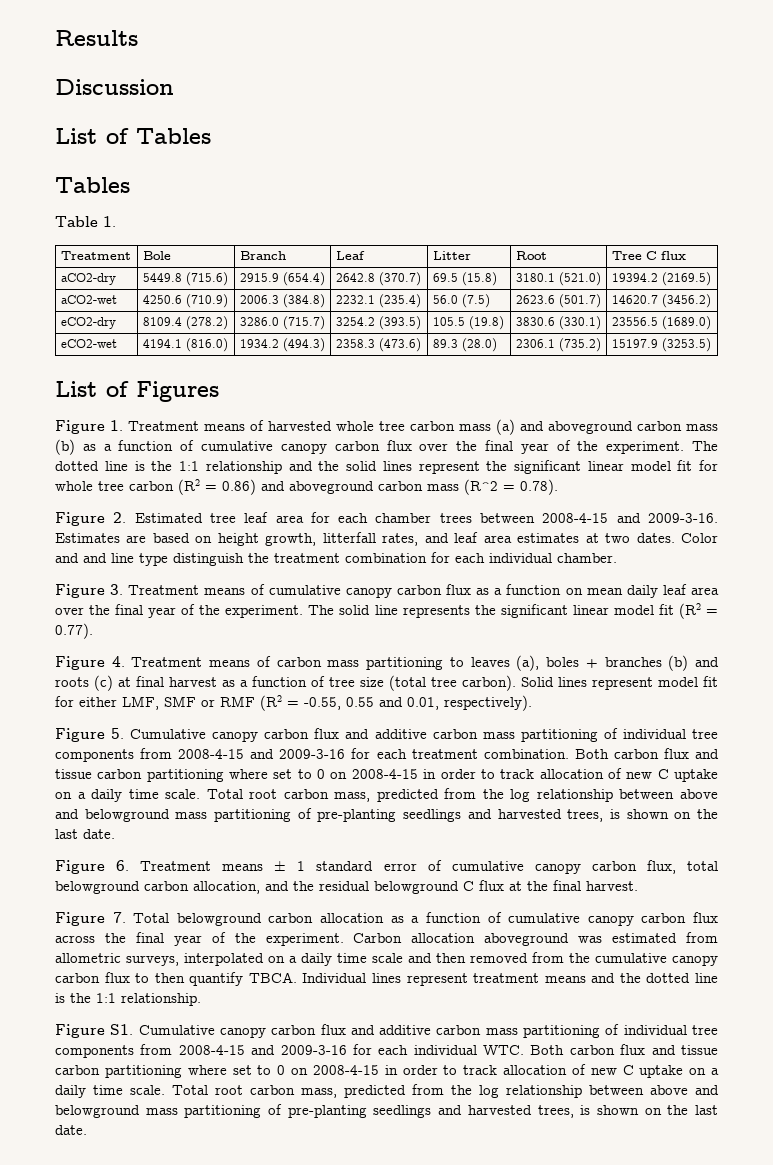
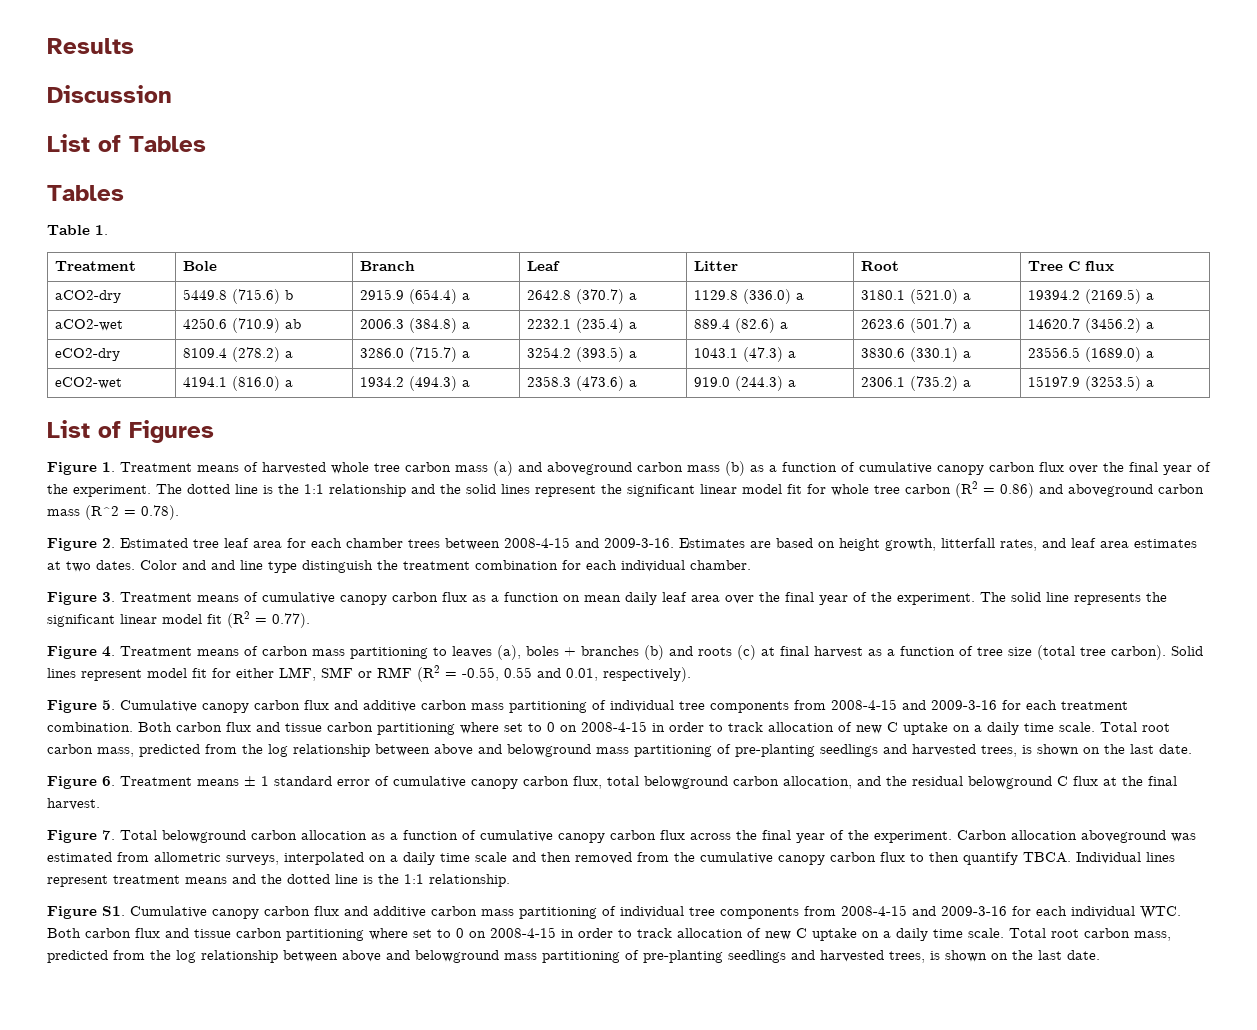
(228, 279) none -> [284,290,293,300] b
(325, 279) none -> [461,293,470,300] a
[432,272,497,286] | 69.5 (15.8) -> [628,293,637,300] [693,289,804,304] a | 1129.8 (336.0) a
(601, 279) none -> [962,293,971,300] a
(711, 279) none -> [1145,293,1154,300] a
(228, 301) none -> [284,319,301,329] ab
(325, 301) none -> [461,322,470,329] a
[432,294,490,308] | 56.0 (7.5) -> [628,322,637,329] [693,318,788,333] a | 889.4 (82.6) a
(601, 301) none -> [962,322,971,329] a
(711, 301) none -> [1145,322,1154,329] a
(228, 323) none -> [284,351,293,358] a
(325, 323) none -> [461,351,470,358] a
[432,316,504,330] | 105.5 (19.8) -> [628,351,637,358] [693,347,796,362] a | 1043.1 (47.3) a
(601, 323) none -> [962,351,971,358] a
(711, 323) none -> [1145,351,1154,358] a
(228, 345) none -> [284,380,293,387] a
(325, 345) none -> [461,380,470,387] a
[432,338,497,352] | 89.3 (28.0) -> [628,380,637,387] [693,376,796,391] a | 919.0 (244.3) a
(601, 345) none -> [962,380,971,387] a
(711, 345) none -> [1145,380,1154,387] a

